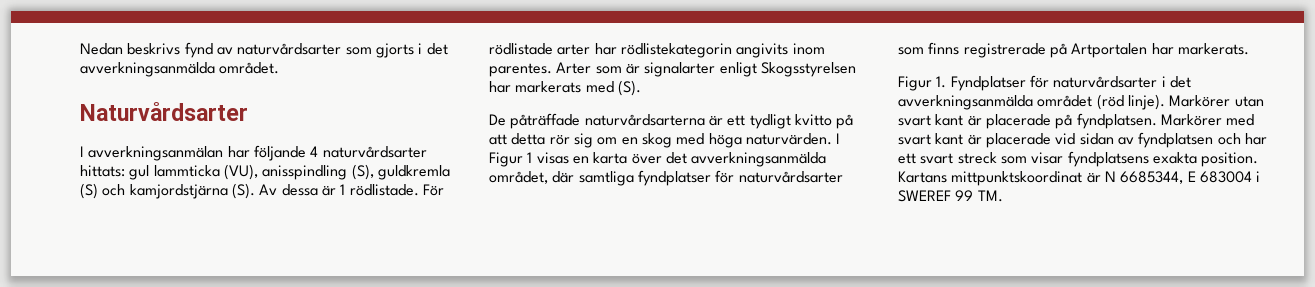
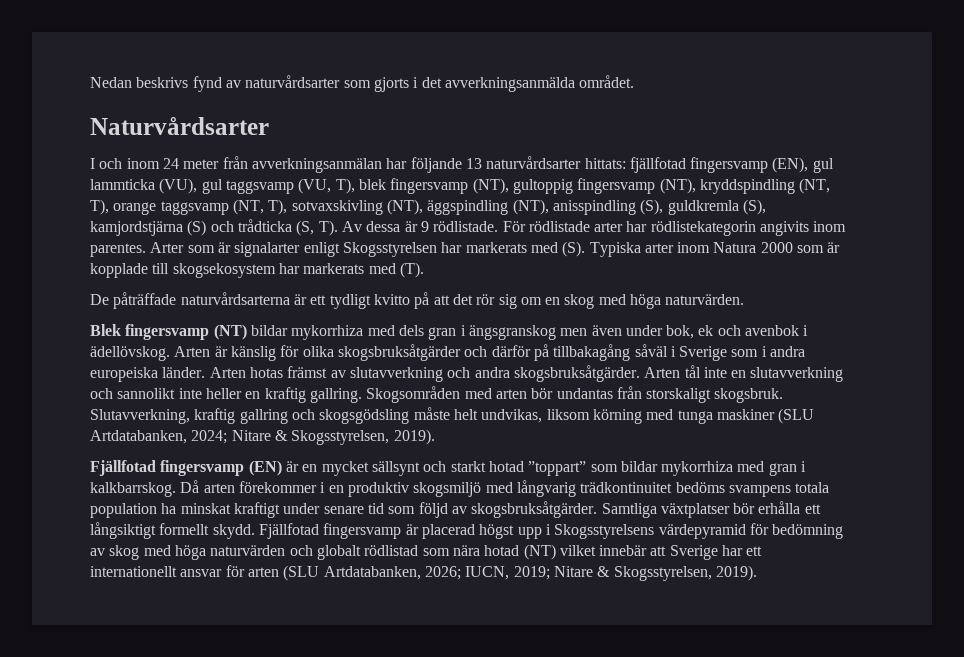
(84, 151) none -> [99,156,248,169] och inom 24 meter från
[310,146,319,157] 4 -> [465,158,482,169] 13
[129,164,450,180] [80,183,255,199] gul lammticka (VU), anisspindling (S), guldkremla (S) och kamjordstjärna (S). -> [629,157,834,173] [90,178,831,194] [90,199,766,215] [90,219,338,236] fjällfotad fingersvamp (EN), gul lammticka (VU), gul taggsvamp (VU, T), blek fingersvamp (NT), gultoppig fingersvamp (NT), kryddspindling (NT, T), orange taggsvamp (NT, T), sotvaxskivling (NT), äggspindling (NT), anisspindling (S), guldkremla (S), kamjordstjärna (S) och trådticka (S, T).
[340,184,346,195] 1 -> [420,221,429,232] 9
(641, 88) none -> [589,242,841,257] [90,262,424,278] Typiska arter inom Natura 2000 som är kopplade till skogsekosystem har markerats med (T).
[511,133,546,145] detta -> [452,294,473,305] det
[836,133,841,144] [489,152,827,167] [489,170,843,186] [898,42,1249,58] [898,75,1191,91] [898,94,1264,110] [898,113,1255,129] [898,132,1267,148] [898,151,1259,167] [898,171,1261,186] [898,190,1003,202] I Figur 1 visas en karta över det avverkningsanmälda området, där samtliga fyndplatser för naturvårdsarter som finns registrerade på Artportalen har markerats. // Figur 1. Fyndplatser för naturvårdsarter i det avverkningsanmälda området (röd linje). Markörer utan svart kant är placerade på fyndplatsen. Markörer med svart kant är placerade vid sidan av fyndplatsen och har ett svart streck som visar fyndplatsens exakta position. Kartans mittpunktskoordinat är N 6685344, E 683004 i SWEREF 99 TM. -> [90,324,809,340] [90,344,806,361] [90,365,844,382] [90,386,784,403] [90,407,815,424] [90,429,435,445] [90,460,807,476] [90,480,830,497] [90,501,821,518] [90,522,844,539] [90,544,763,560] [90,565,757,581] // Blek fingersvamp (NT) bildar mykorrhiza med dels gran i ängsgranskog men även under bok, ek och avenbok i ädellövskog. Arten är känslig för olika skogsbruksåtgärder och därför på tillbakagång såväl i Sverige som i andra europeiska länder. Arten hotas främst av slutavverkning och andra skogsbruksåtgärder. Arten tål inte en slutavverkning och sannolikt inte heller en kraftig gallring. Skogsområden med arten bör undantas från storskaligt skogsbruk. Slutavverkning, kraftig gallring och skogsgödsling måste helt undvikas, liksom körning med tunga maskiner (SLU Artdatabanken, 2024; Nitare & Skogsstyrelsen, 2019). // Fjällfotad fingersvamp (EN) är en mycket sällsynt och starkt hotad ”toppart” som bildar mykorrhiza med gran i kalkbarrskog. Då arten förekommer i en produktiv skogsmiljö med långvarig trädkontinuitet bedöms svampens totala population ha minskat kraftigt under senare tid som följd av skogsbruksåtgärder. Samtliga växtplatser bör erhålla ett långsiktigt formellt skydd. Fjällfotad fingersvamp är placerad högst upp i Skogsstyrelsens värdepyramid för bedömning av skog med höga naturvärden och globalt rödlistad som nära hotad (NT) vilket innebär att Sverige har ett internationellt ansvar för arten (SLU Artdatabanken, 2026; IUCN, 2019; Nitare & Skogsstyrelsen, 2019).

